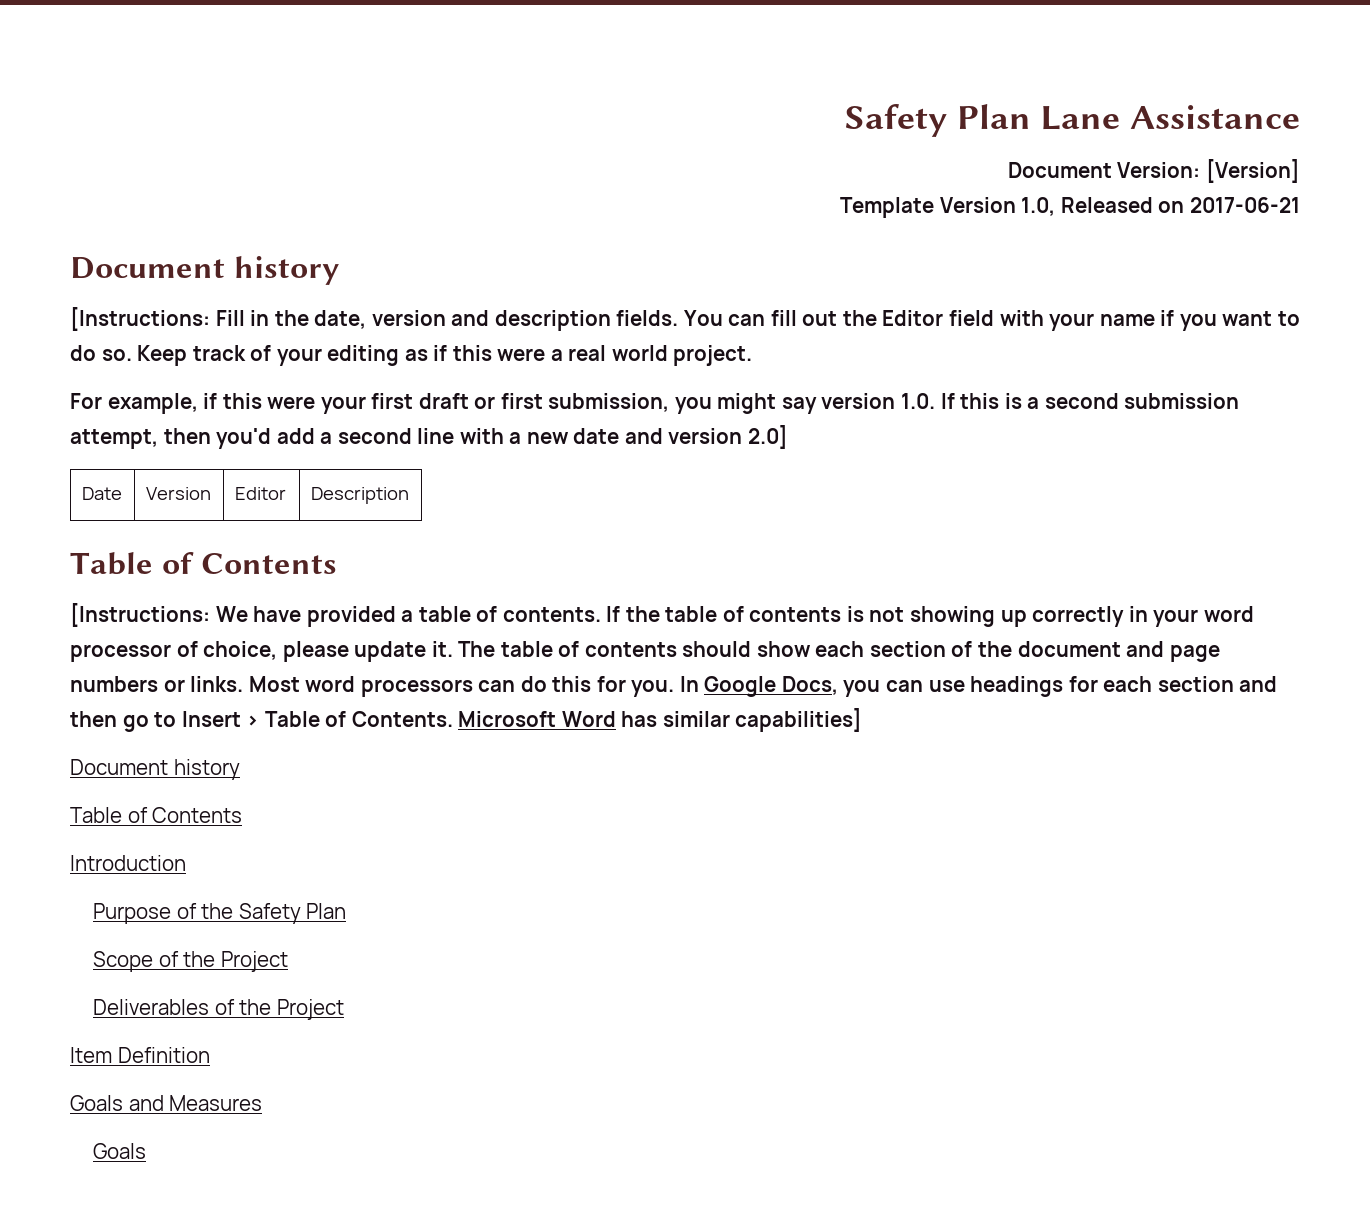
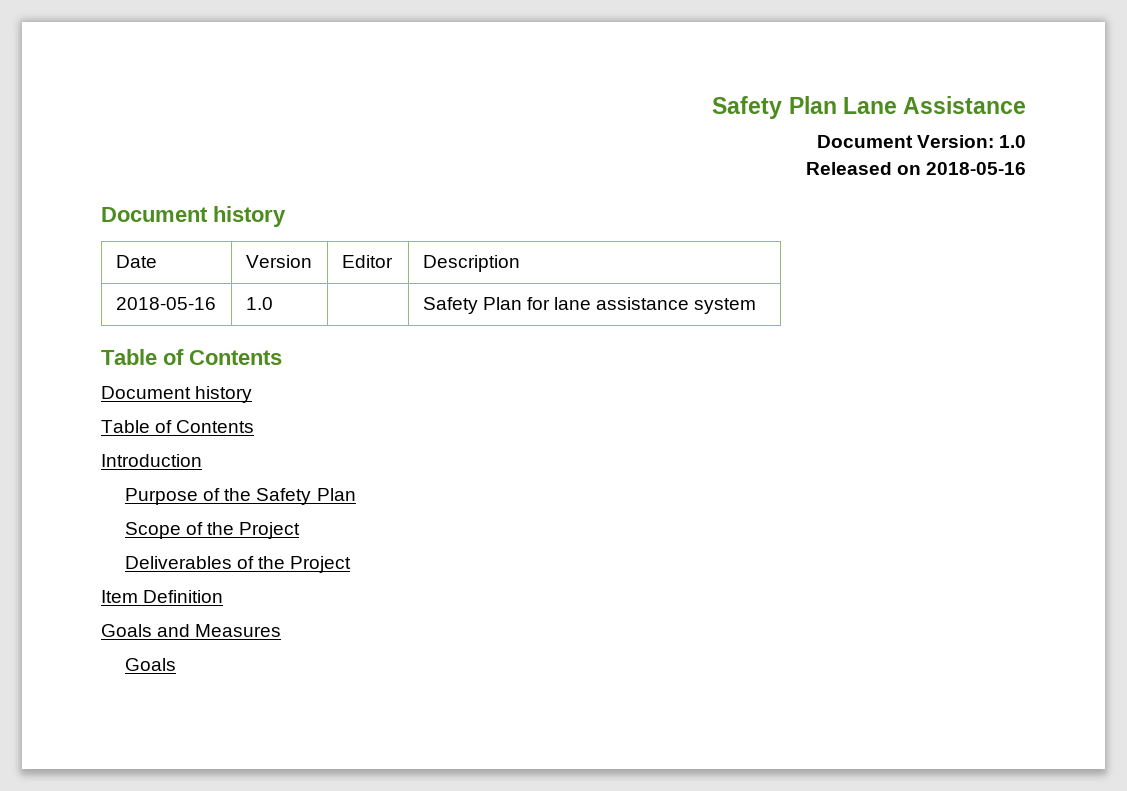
[1206,159,1301,183] [840,197,1056,218] [Version] // Template Version 1.0, -> [999,135,1026,148] 1.0 //
[1190,197,1300,213] [70,256,340,285] [70,307,1300,331] [70,345,753,366] [70,393,1240,414] [70,425,788,449] [81,487,122,500] [145,487,211,500] [234,487,286,500] [310,487,409,504] [70,552,337,575] [70,603,1254,627] [70,641,1220,662] [70,676,1278,697] [70,708,863,732] 2017-06-21 // Document history // [Instructions: Fill in the date, version and description fields. You can fill out the Editor field with your name if you want to do so. Keep track of your editing as if this were a real world project. // For example, if this were your first draft or first submission, you might say version 1.0. If this is a second submission attempt, then you'd add a second line with a new date and version 2.0] // Date | Version | Editor | Description // Table of Contents // [Instructions: We have provided a table of contents. If the table of contents is not showing up correctly in your word processor of choice, please update it. The table of contents should show each section of the document and page numbers or links. Most word processors can do this for you. In Google Docs, you can use headings for each section and then go to Insert > Table of Contents. Microsoft Word has similar capabilities] -> [926,162,1026,175] [101,206,286,227] [115,255,157,268] [245,255,312,268] [341,255,393,268] [422,255,520,272] [115,297,216,310] [245,297,273,310] [422,297,757,314] [101,349,282,365] 2018-05-16 // Document history // Date | Version | Editor | Description // 2018-05-16 | 1.0 | | Safety Plan for lane assistance system // Table of Contents

